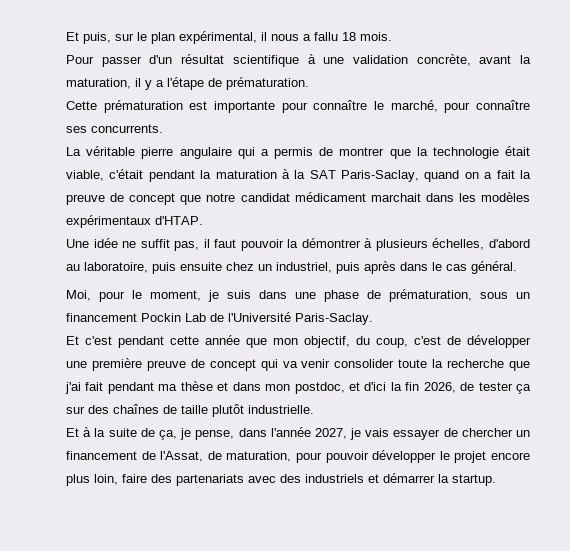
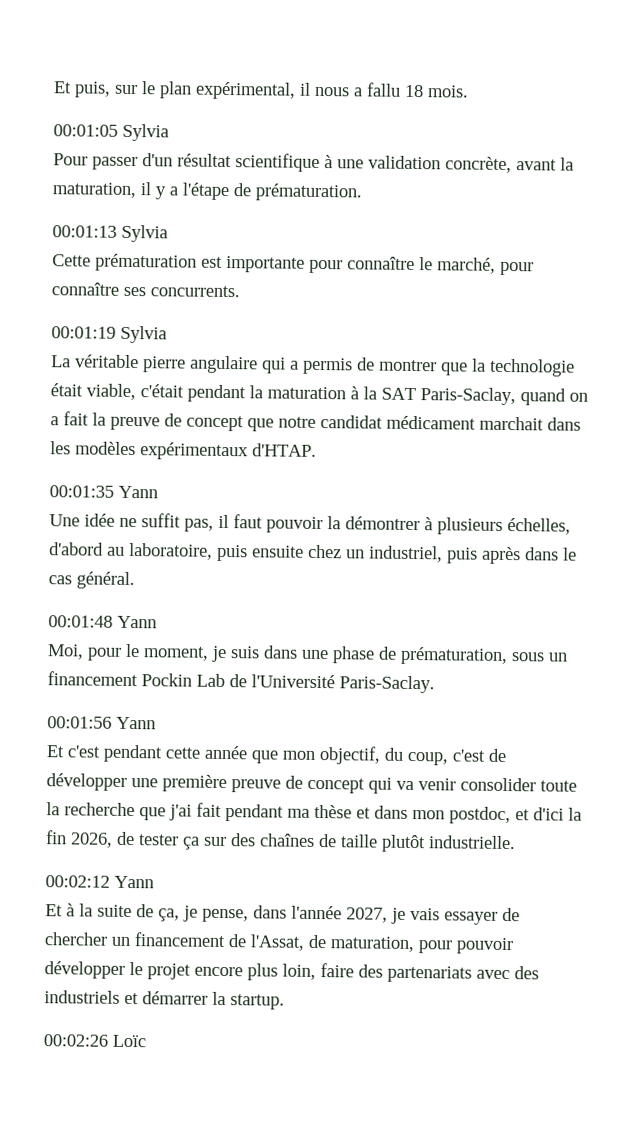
(392, 36) none -> [53,123,169,142] // 00:01:05 Sylvia
(309, 83) none -> [52,224,168,243] // 00:01:13 Sylvia
(163, 128) none -> [51,325,167,344] // 00:01:19 Sylvia
(203, 220) none -> [49,485,158,499] // 00:01:35 Yann
(517, 267) none -> [48,615,157,629] // 00:01:48 Yann
(373, 319) none -> [47,716,156,730] // 00:01:56 Yann
(314, 409) none -> [45,875,154,889] // 00:02:12 Yann
(496, 480) none -> [43,1034,146,1048] // 00:02:26 Loïc

